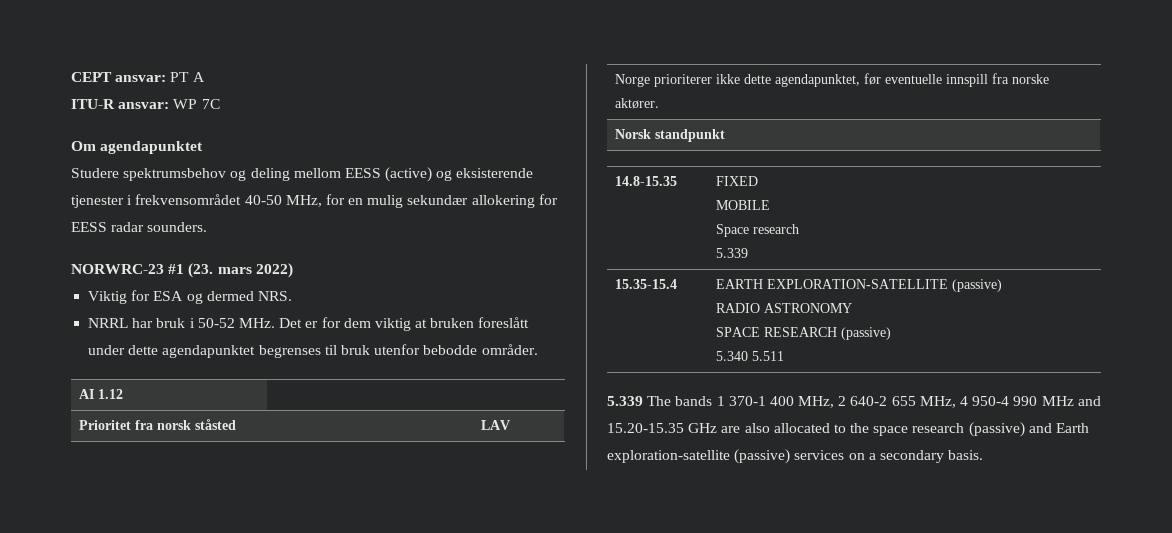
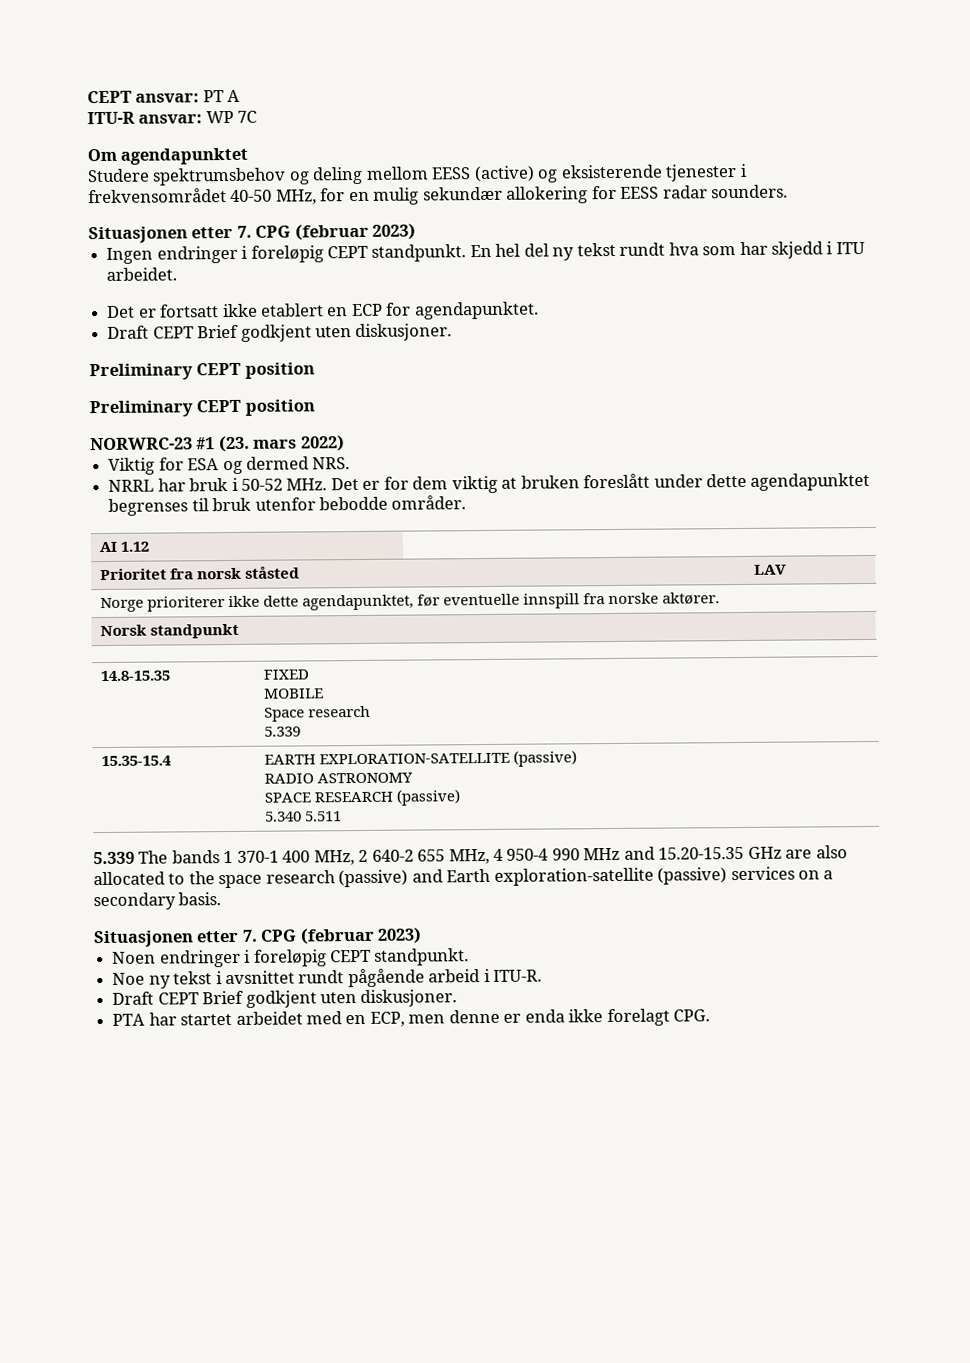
(208, 227) none -> [88,223,417,244] [106,241,865,264] [106,267,178,281] [107,301,539,320] [107,323,453,342] [89,362,315,381] [89,399,315,418] // Situasjonen etter 7. CPG (februar 2023) // Ingen endringer i foreløpig CEPT standpunkt. En hel del ny tekst rundt hva som har skjedd i ITU arbeidet. // Det er fortsatt ikke etablert en ECP for agendapunktet. // Draft CEPT Brief godkjent uten diskusjoner. // Preliminary CEPT position // Preliminary CEPT position
(984, 455) none -> [93,927,423,948] [112,948,470,968] [112,968,543,989] [112,989,458,1008] [112,1008,711,1027] // Situasjonen etter 7. CPG (februar 2023) // Noen endringer i foreløpig CEPT standpunkt. // Noe ny tekst i avsnittet rundt pågående arbeid i ITU-R. // Draft CEPT Brief godkjent uten diskusjoner. // PTA har startet arbeidet med en ECP, men denne er enda ikke forelagt CPG.

